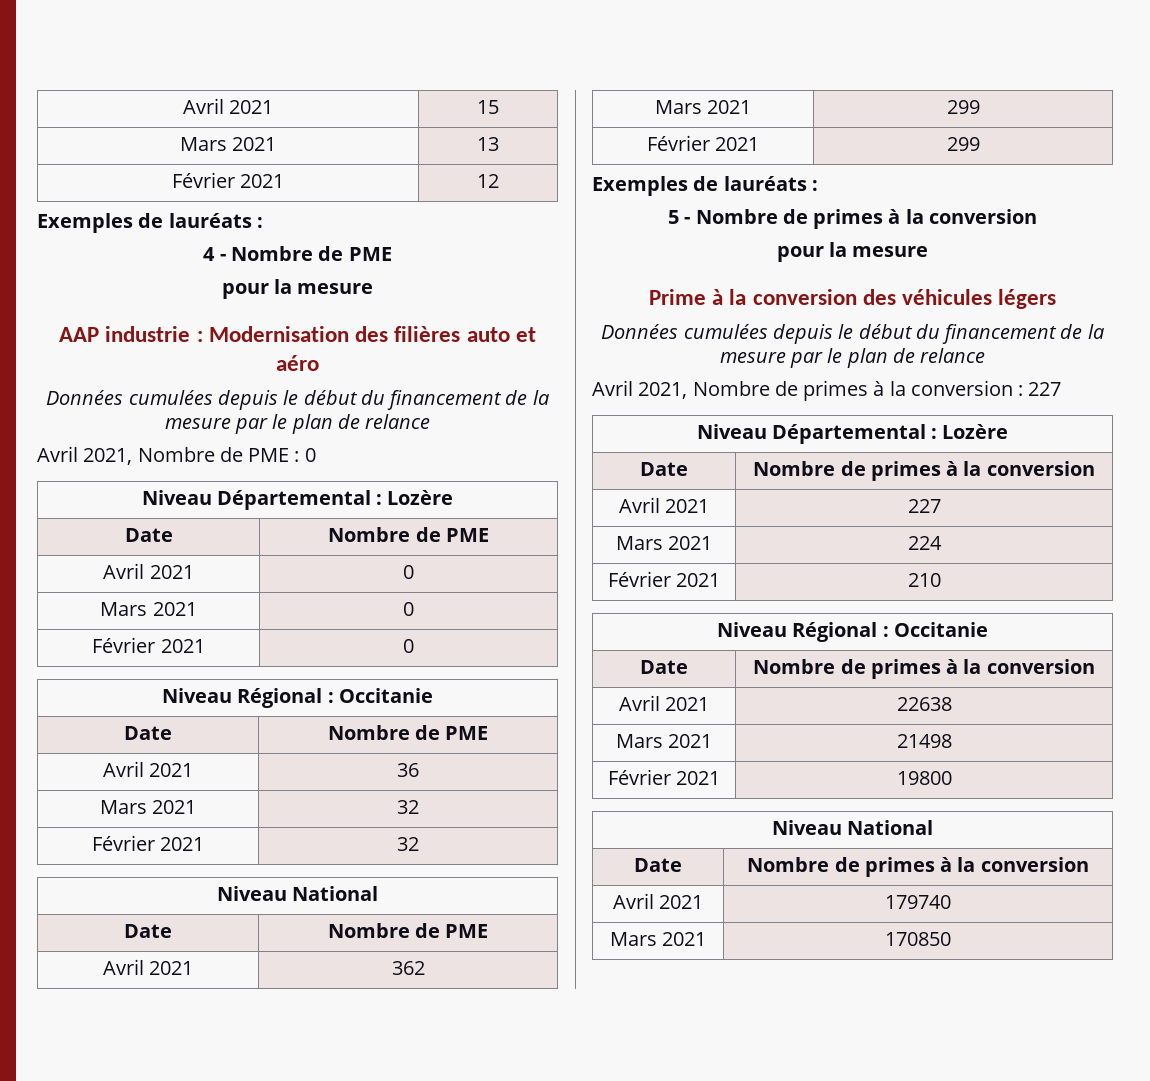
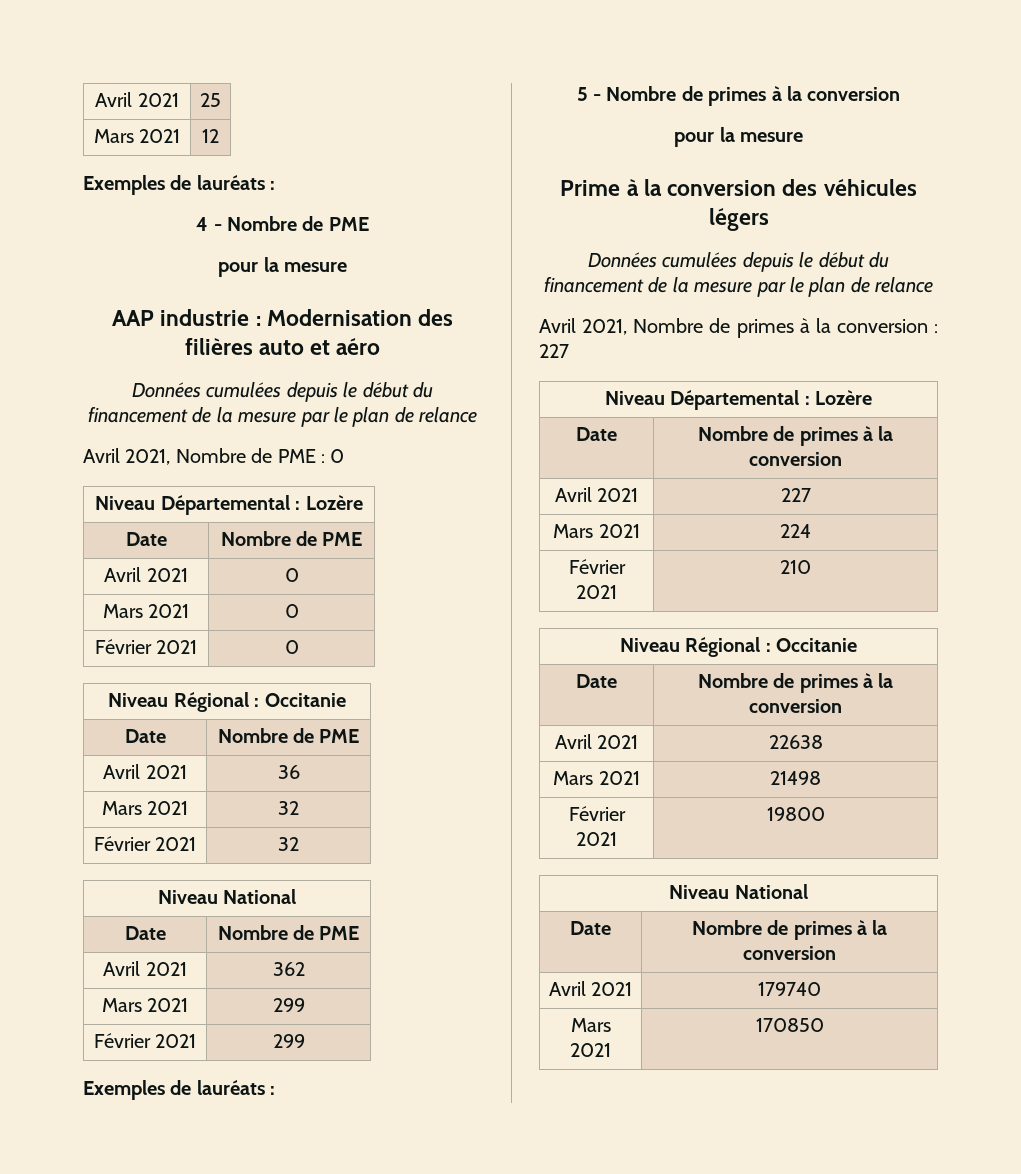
[182,98,274,114] [477,100,499,114] [179,137,277,151] [477,137,499,151] [171,172,285,188] Avril 2021 | 15 // Mars 2021 | 13 // Février 2021 -> [95,92,179,107] [200,93,221,107] [93,129,181,143] Avril 2021 | 25 // Mars 2021

